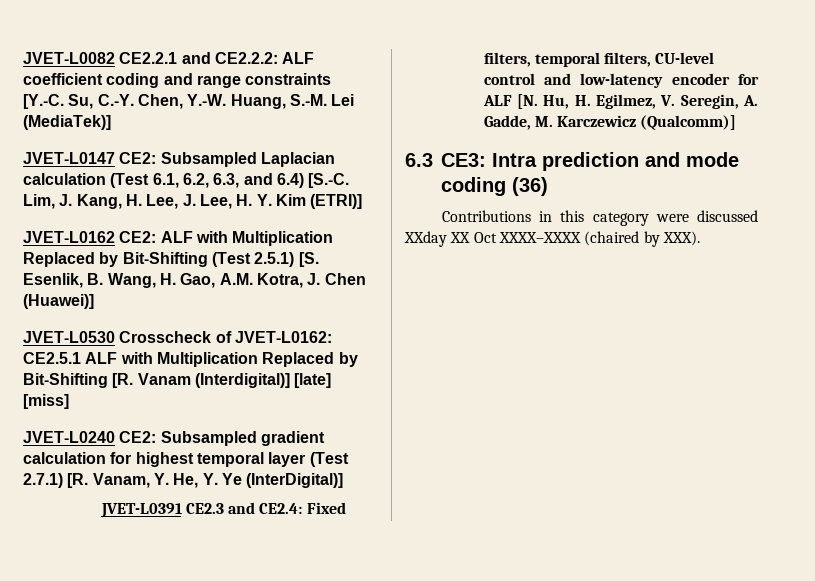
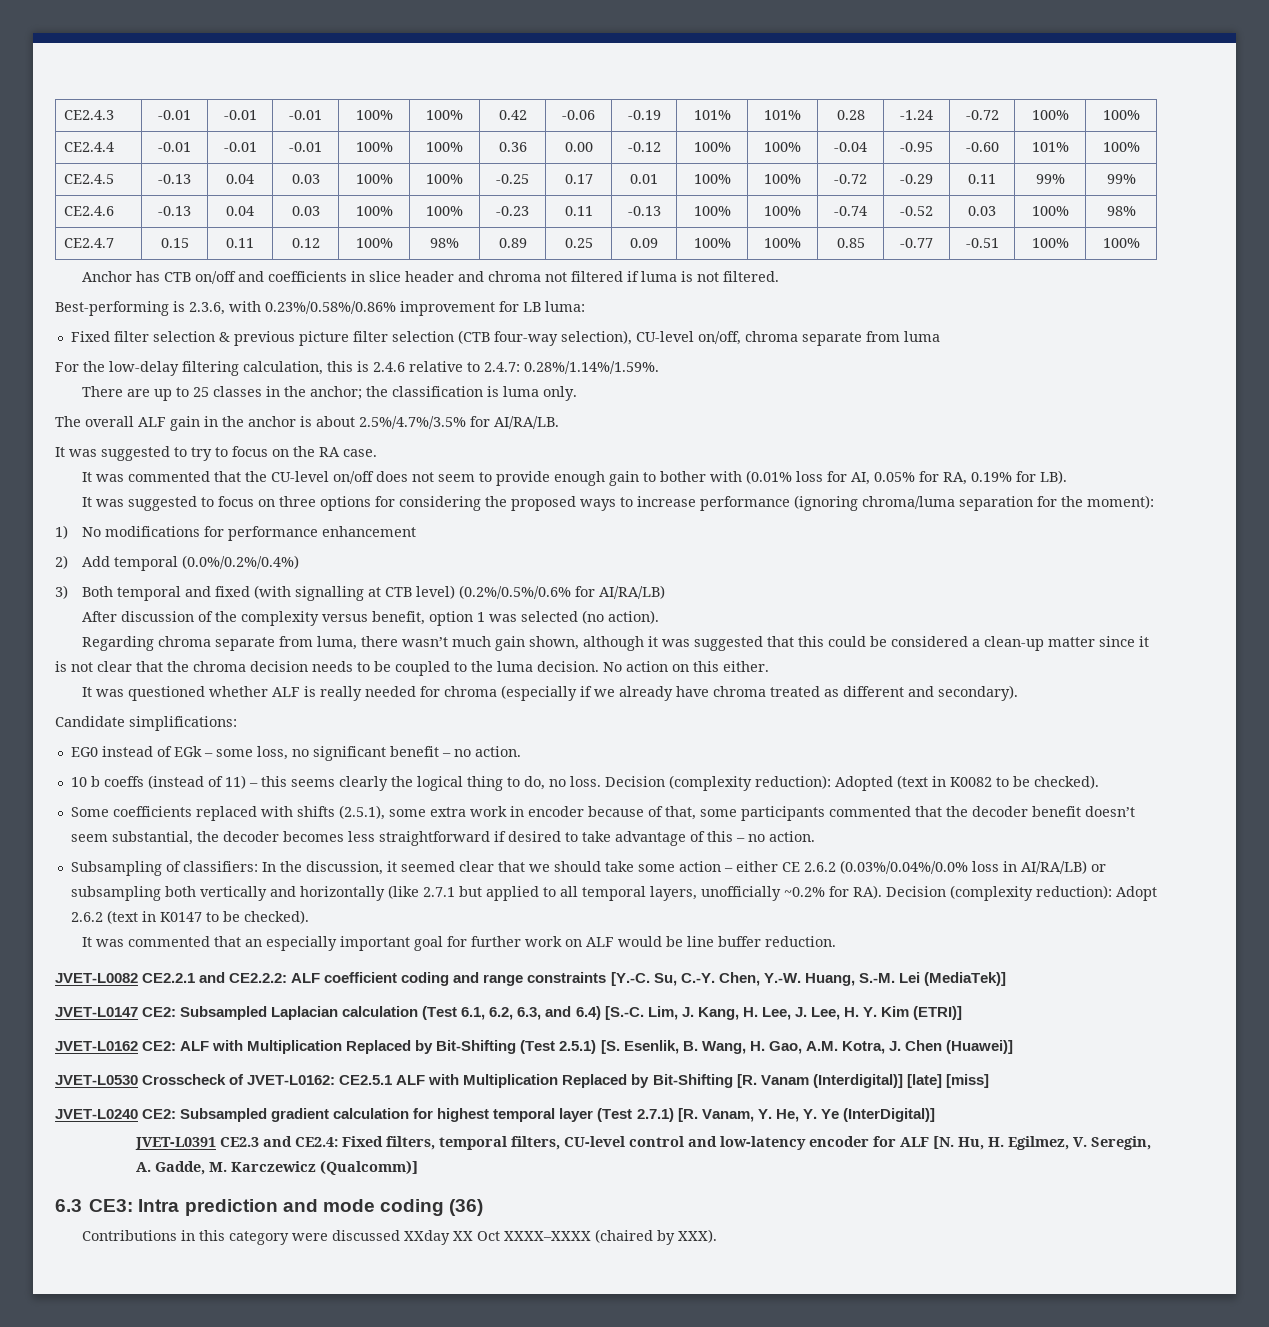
(23, 58) none -> [64,110,115,120] [158,110,191,120] [223,110,257,120] [289,110,322,120] [355,110,393,120] [426,110,463,120] [498,110,527,120] [562,110,595,120] [627,110,661,120] [693,110,731,120] [764,110,801,120] [836,110,865,120] [900,110,933,120] [965,110,999,120] [1031,110,1069,120] [1102,110,1140,120] [64,142,115,152] [158,142,191,152] [223,142,257,152] [289,142,322,152] [355,142,393,152] [426,142,463,152] [498,142,527,152] [564,142,593,152] [627,142,661,152] [693,142,731,152] [764,142,801,152] [834,142,867,152] [900,142,933,152] [965,142,999,152] [1031,142,1069,152] [1102,142,1140,152] [64,174,115,184] [158,174,191,184] [226,174,254,184] [291,174,320,184] [355,174,393,184] [426,174,463,184] [496,174,529,184] [564,174,593,184] [630,174,658,184] [693,174,731,184] [764,174,801,184] [834,174,867,184] [900,174,933,184] [968,174,996,184] [1035,174,1065,184] [1106,174,1136,184] [64,206,115,216] [158,206,191,216] [226,206,254,216] [291,206,320,216] [355,206,393,216] [426,206,463,216] [496,206,529,216] [564,206,593,216] [627,206,661,216] [693,206,731,216] [764,206,801,216] [834,206,867,216] [900,206,933,216] [968,206,996,216] [1031,206,1069,216] [1106,206,1136,216] [64,238,115,248] [160,238,189,248] [226,238,254,248] [291,238,320,248] [355,238,393,248] [430,238,459,248] [498,238,527,248] [564,238,593,248] [630,238,658,248] [693,238,731,248] [764,238,801,248] [836,238,865,248] [900,238,933,248] [965,238,999,248] [1031,238,1069,248] [1102,238,1140,248] [82,271,780,284] [55,301,585,316] [70,330,940,346] [55,361,659,376] [82,386,578,401] [55,416,559,431] [55,446,377,461] [82,470,1068,486] [82,495,1155,511] [55,525,417,541] [55,555,300,571] [55,585,666,601] [82,610,660,626] [82,636,1150,651] [55,661,769,676] [82,685,1019,701] [55,716,237,731] [70,746,521,761] [70,775,1099,791] [70,805,1135,821] [70,831,815,846] [70,860,1106,876] [70,885,1157,901] [70,910,309,924] [82,936,837,951] CE2.4.3 | -0.01 | -0.01 | -0.01 | 100% | 100% | 0.42 | -0.06 | -0.19 | 101% | 101% | 0.28 | -1.24 | -0.72 | 100% | 100% // CE2.4.4 | -0.01 | -0.01 | -0.01 | 100% | 100% | 0.36 | 0.00 | -0.12 | 100% | 100% | -0.04 | -0.95 | -0.60 | 101% | 100% // CE2.4.5 | -0.13 | 0.04 | 0.03 | 100% | 100% | -0.25 | 0.17 | 0.01 | 100% | 100% | -0.72 | -0.29 | 0.11 | 99% | 99% // CE2.4.6 | -0.13 | 0.04 | 0.03 | 100% | 100% | -0.23 | 0.11 | -0.13 | 100% | 100% | -0.74 | -0.52 | 0.03 | 100% | 98% // CE2.4.7 | 0.15 | 0.11 | 0.12 | 100% | 98% | 0.89 | 0.25 | 0.09 | 100% | 100% | 0.85 | -0.77 | -0.51 | 100% | 100% // Anchor has CTB on/off and coefficients in slice header and chroma not filtered if luma is not filtered. // Best-performing is 2.3.6, with 0.23%/0.58%/0.86% improvement for LB luma: // Fixed filter selection & previous picture filter selection (CTB four-way selection), CU-level on/off, chroma separate from luma // For the low-delay filtering calculation, this is 2.4.6 relative to 2.4.7: 0.28%/1.14%/1.59%. // There are up to 25 classes in the anchor; the classification is luma only. // The overall ALF gain in the anchor is about 2.5%/4.7%/3.5% for AI/RA/LB. // It was suggested to try to focus on the RA case. // It was commented that the CU-level on/off does not seem to provide enough gain to bother with (0.01% loss for AI, 0.05% for RA, 0.19% for LB). // It was suggested to focus on three options for considering the proposed ways to increase performance (ignoring chroma/luma separation for the moment): // 1) No modifications for performance enhancement // 2) Add temporal (0.0%/0.2%/0.4%) // 3) Both temporal and fixed (with signalling at CTB level) (0.2%/0.5%/0.6% for AI/RA/LB) // After discussion of the complexity versus benefit, option 1 was selected (no action). // Regarding chroma separate from luma, there wasn’t much gain shown, although it was suggested that this could be considered a clean-up matter since it is not clear that the chroma decision needs to be coupled to the luma decision. No action on this either. // It was questioned whether ALF is really needed for chroma (especially if we already have chroma treated as different and secondary). // Candidate simplifications: // EG0 instead of EGk – some loss, no significant benefit – no action. // 10 b coeffs (instead of 11) – this seems clearly the logical thing to do, no loss. Decision (complexity reduction): Adopted (text in K0082 to be checked). // Some coefficients replaced with shifts (2.5.1), some extra work in encoder because of that, some participants commented that the decoder benefit doesn’t seem substantial, the decoder becomes less straightforward if desired to take advantage of this – no action. // Subsampling of classifiers: In the discussion, it seemed clear that we should take some action – either CE 2.6.2 (0.03%/0.04%/0.0% loss in AI/RA/LB) or subsampling both vertically and horizontally (like 2.7.1 but applied to all temporal layers, unofficially ~0.2% for RA). Decision (complexity reduction): Adopt 2.6.2 (text in K0147 to be checked). // It was commented that an especially important goal for further work on ALF would be line buffer reduction. //

